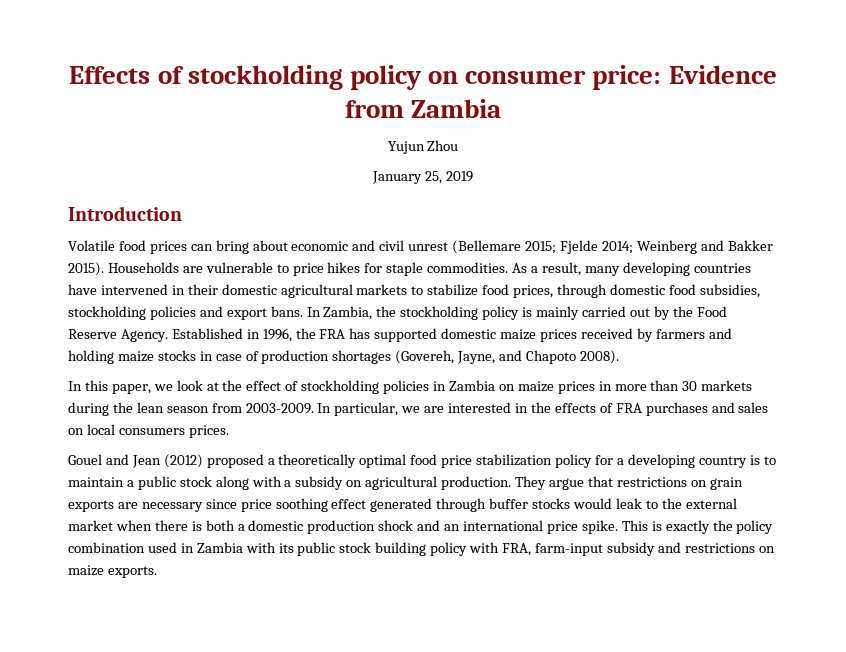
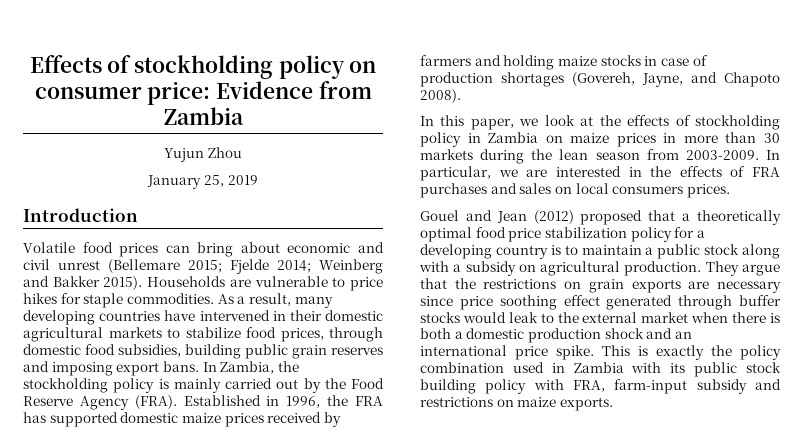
[68,306,223,320] stockholding policies and -> [185,344,383,359] [23,361,113,376] building public grain reserves and imposing
[120,329,168,342] Agency. -> [79,395,177,410] Agency (FRA).
[246,380,430,394] effect of stockholding policies -> [627,115,780,130] [420,132,461,147] effects of stockholding policy
(264, 461) none -> [648,210,676,221] that
(613, 481) none -> [454,278,476,289] the

